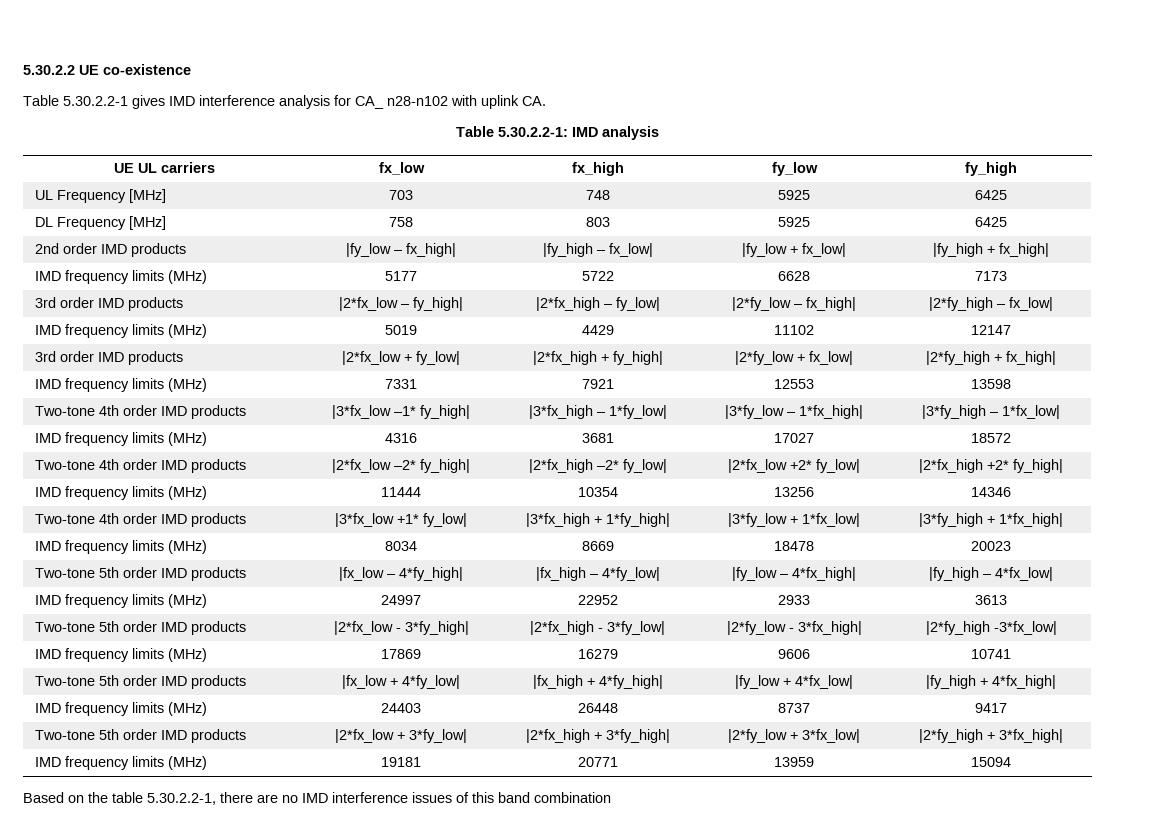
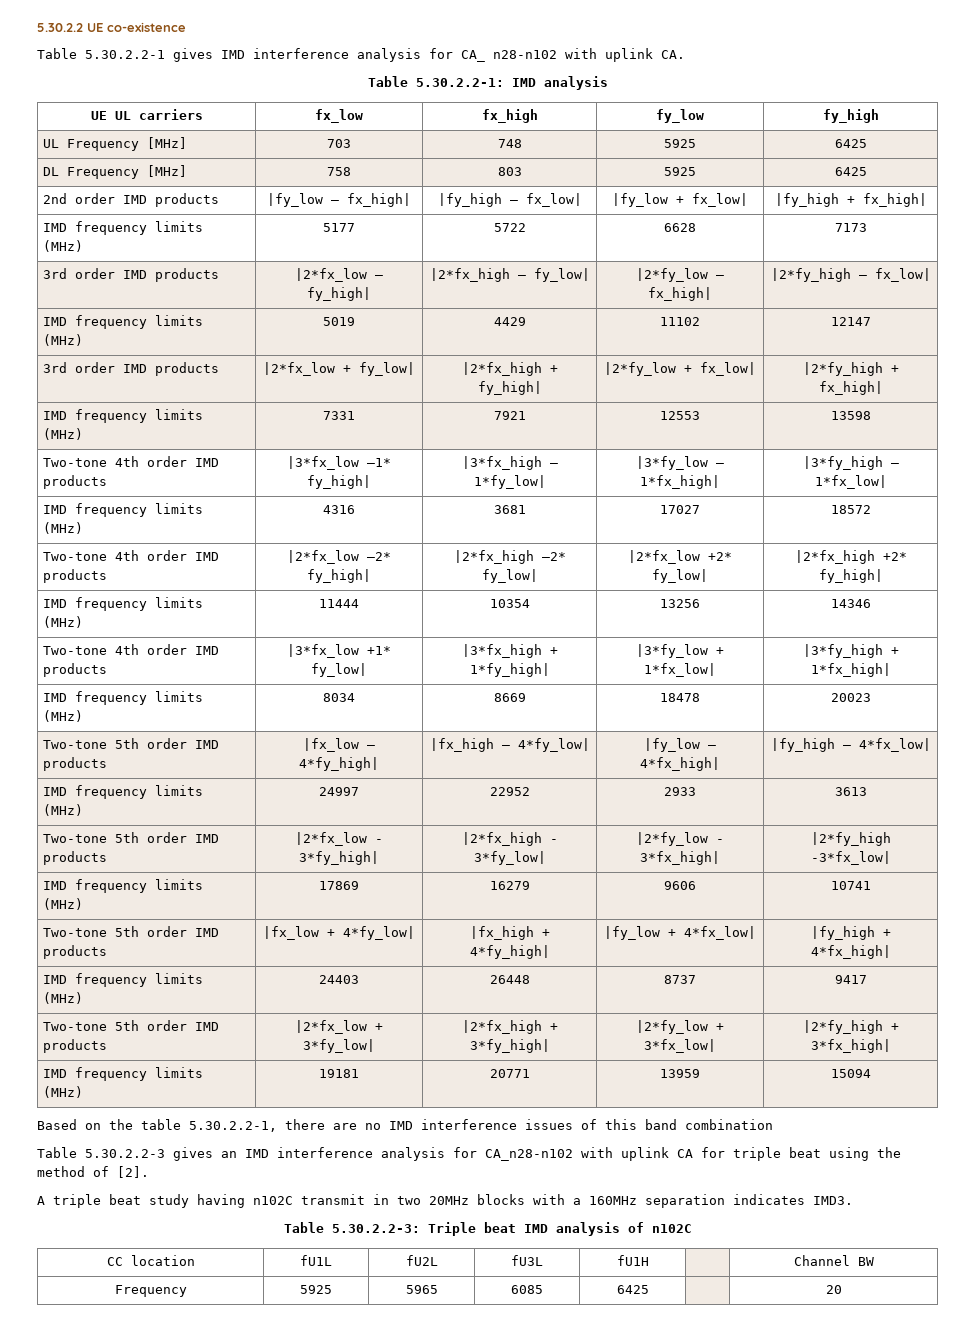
(611, 797) none -> [37,1147,901,1161] [37,1166,149,1178] [37,1194,853,1208] [283,1222,692,1236] [106,1255,195,1266] [300,1255,332,1266] [405,1255,438,1266] [511,1255,543,1266] [616,1255,649,1266] [793,1255,874,1266] [114,1285,187,1297] [300,1285,332,1294] [405,1285,438,1294] [511,1285,543,1294] [616,1285,649,1294] [825,1285,842,1294] // Table 5.30.2.2-3 gives an IMD interference analysis for CA_n28-n102 with uplink CA for triple beat using the method of [2]. // A triple beat study having n102C transmit in two 20MHz blocks with a 160MHz separation indicates IMD3. // Table 5.30.2.2-3: Triple beat IMD analysis of n102C // CC location | fU1L | fU2L | fU3L | fU1H | | Channel BW // Frequency | 5925 | 5965 | 6085 | 6425 | | 20

